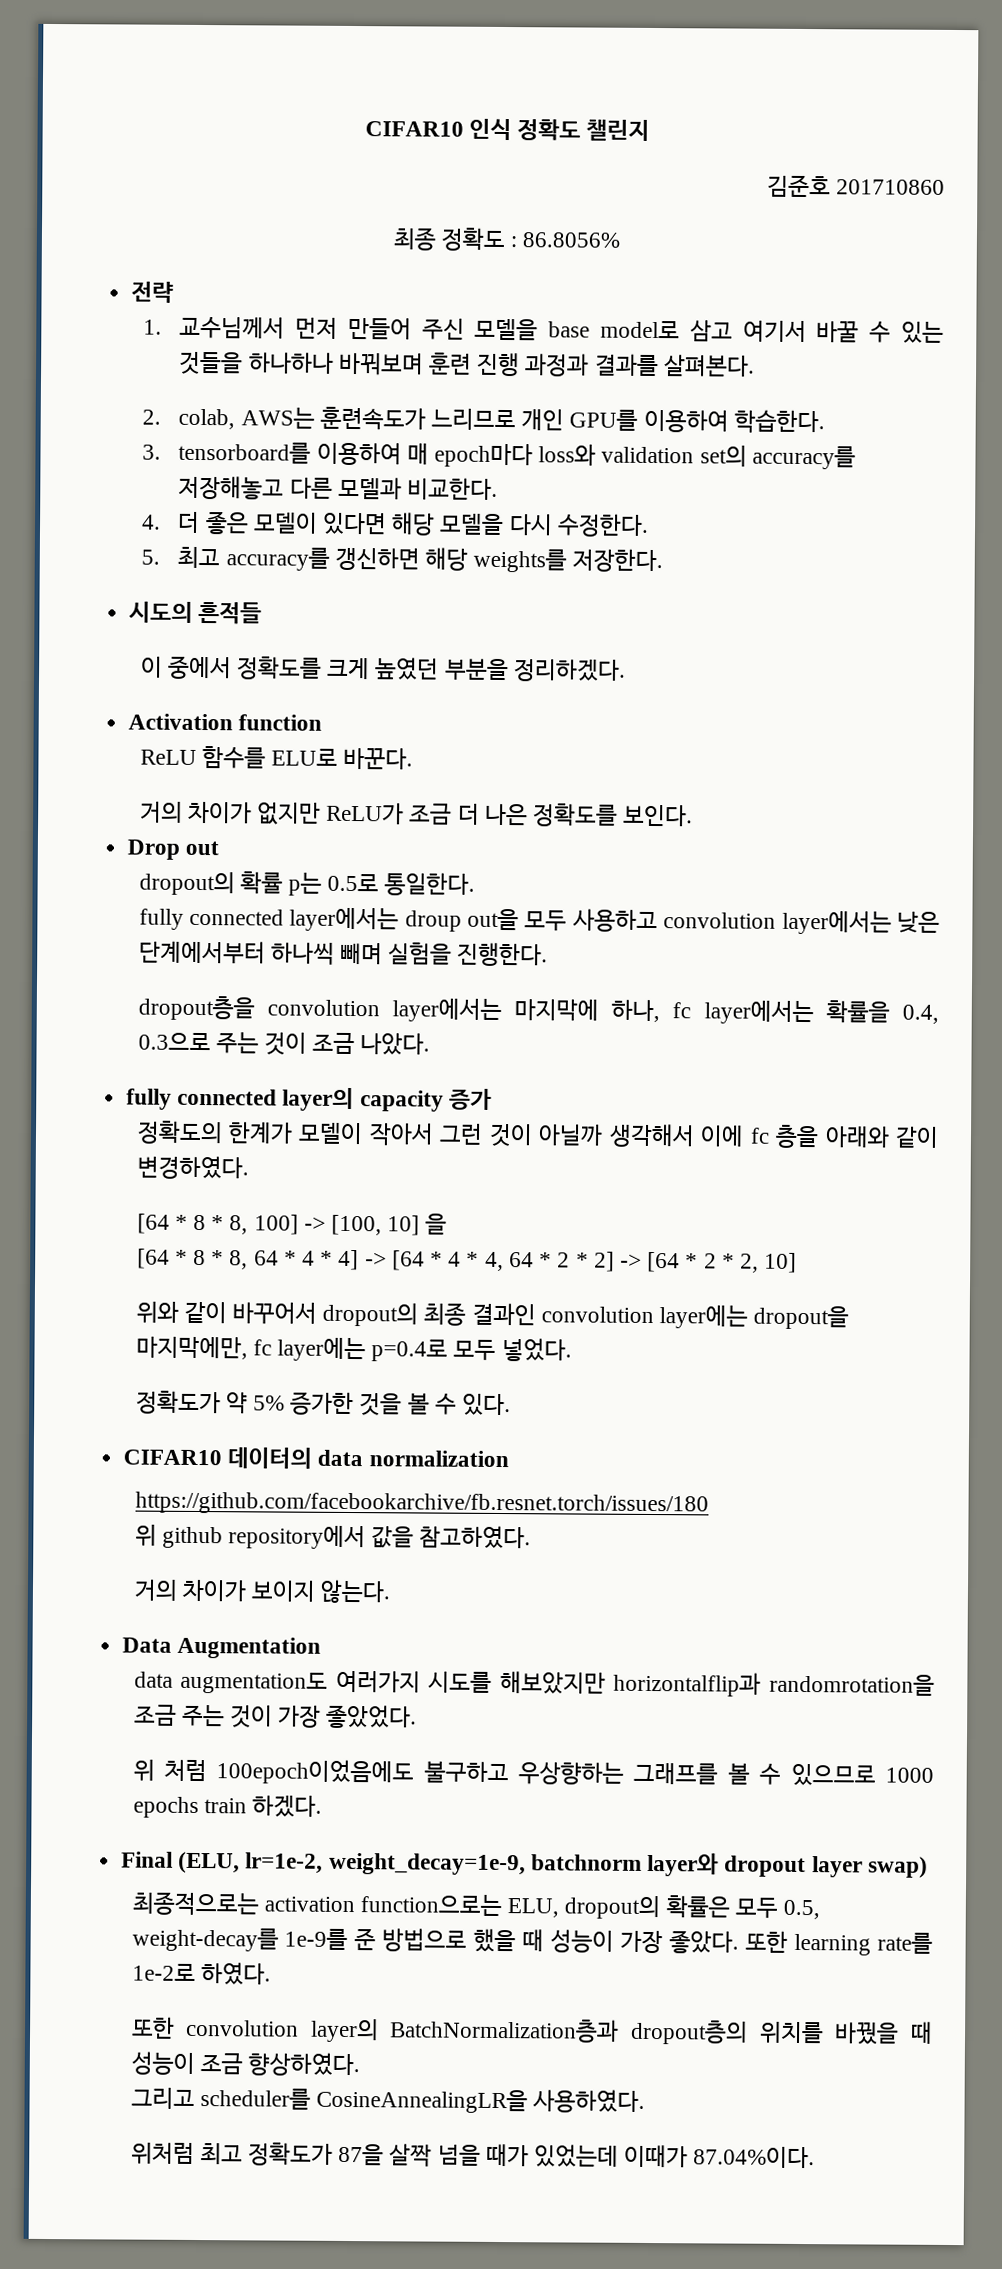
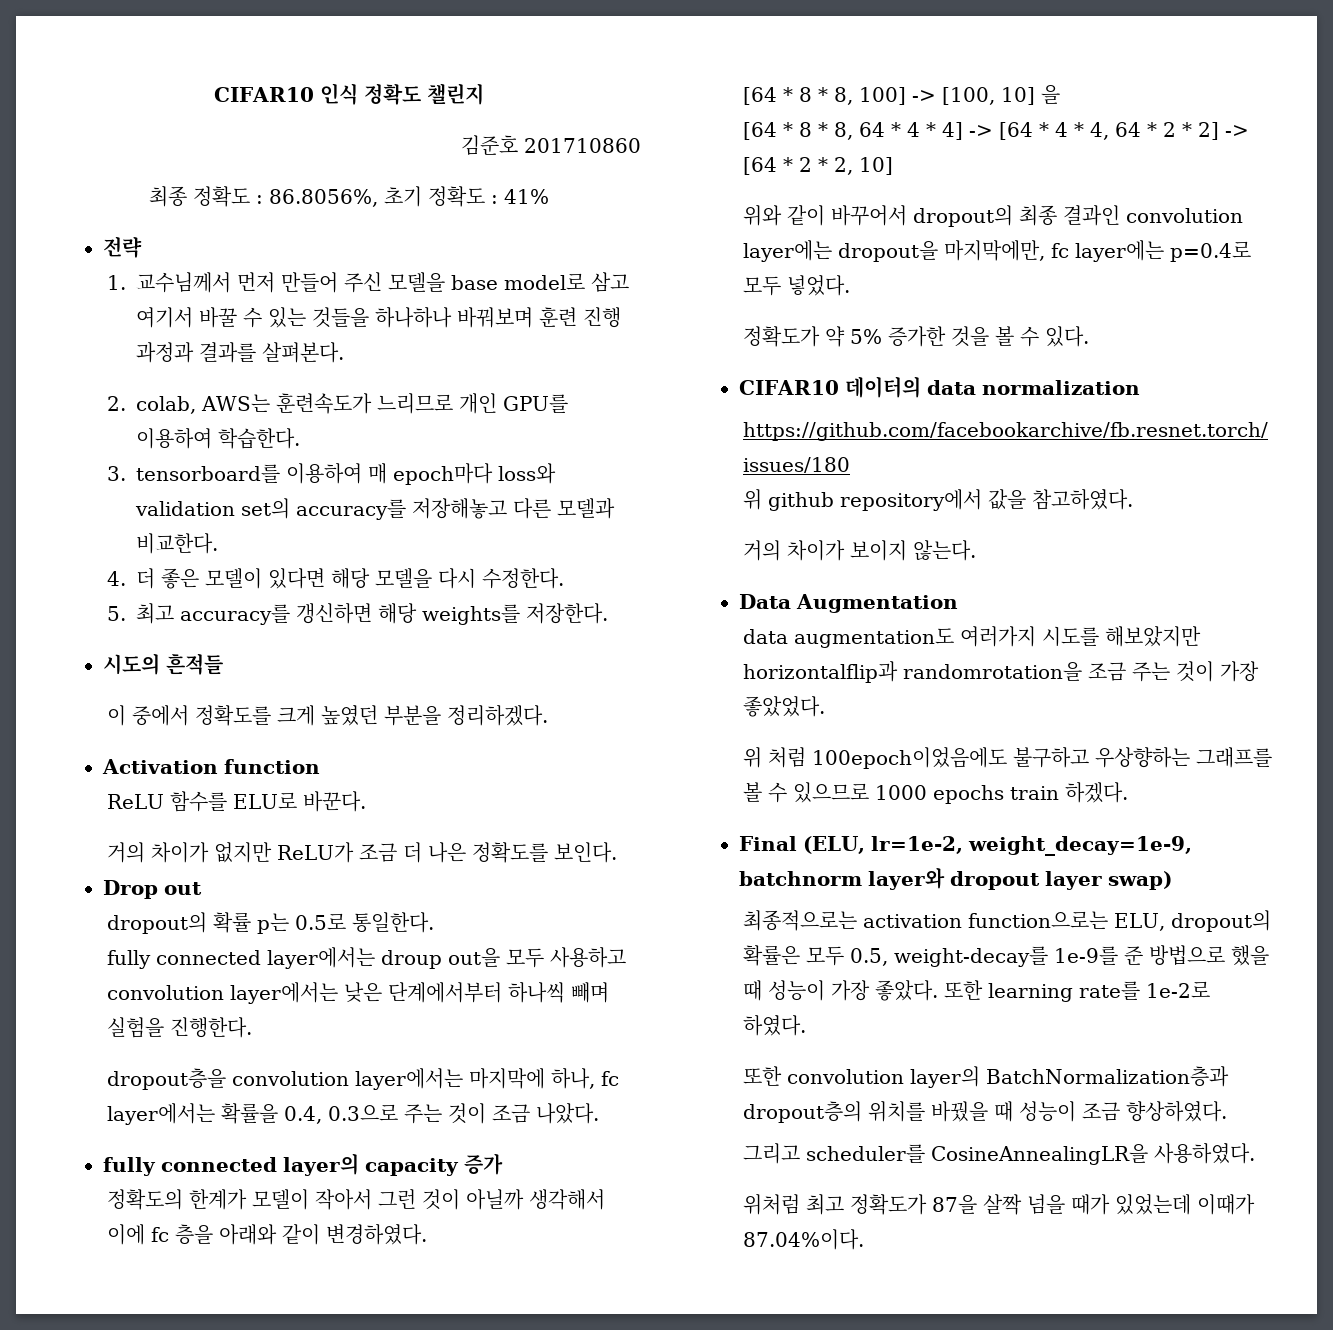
[522,232,621,248] 86.8056% -> [268,186,549,207] 86.8056%, 초기 정확도 : 41%

